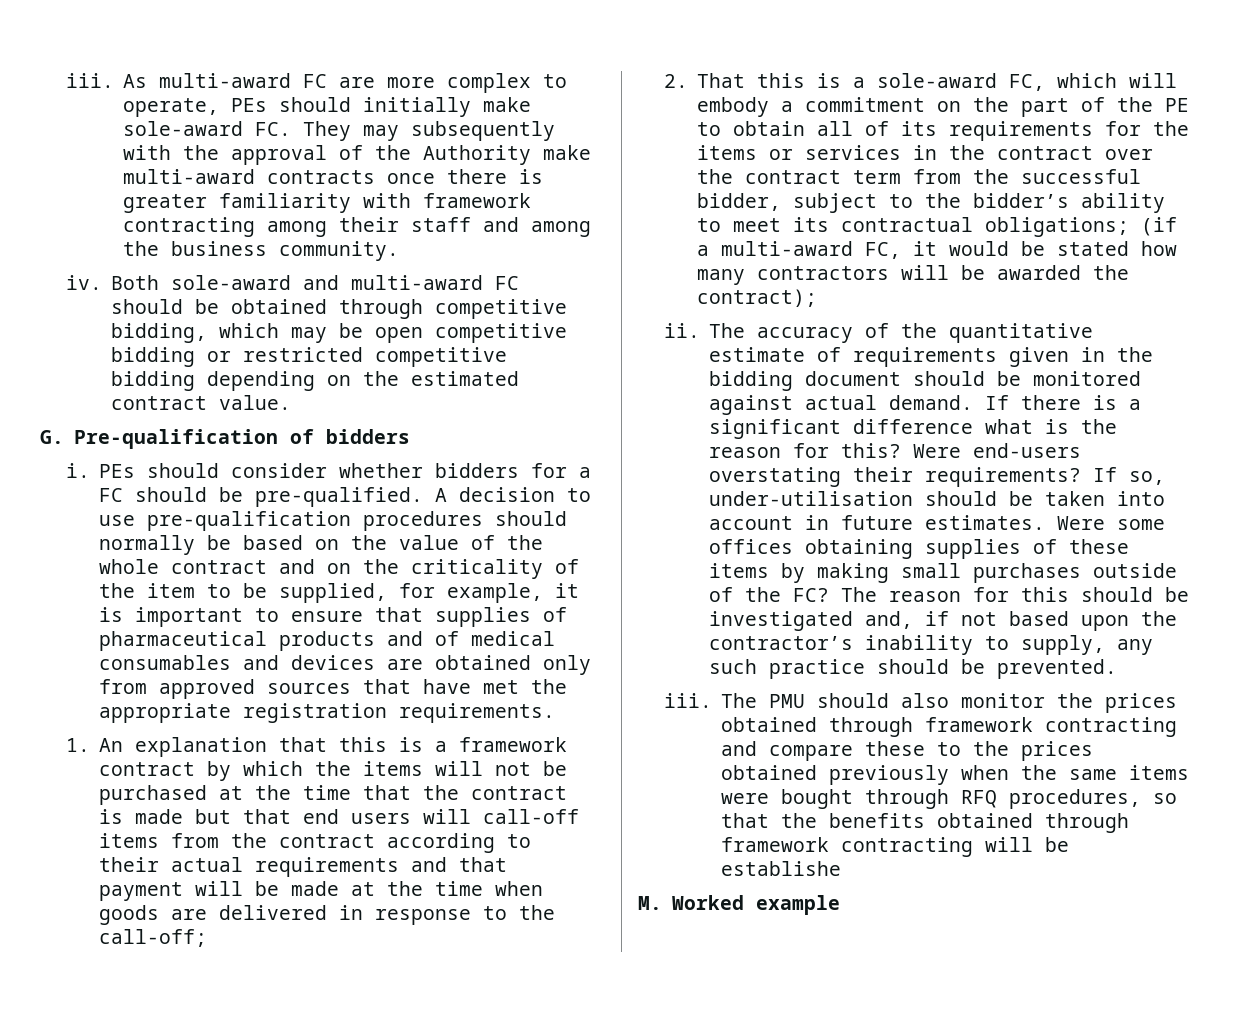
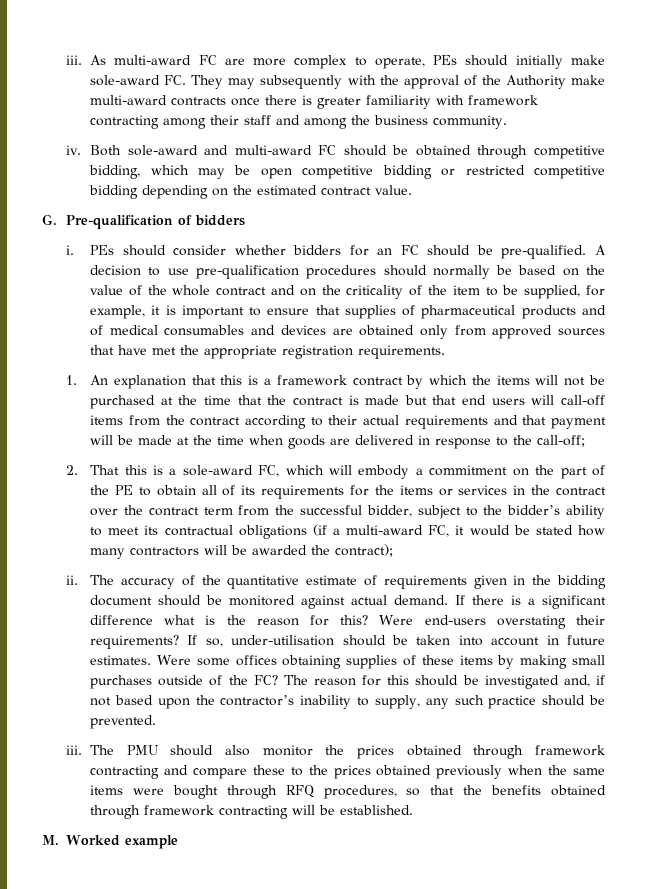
[579,467,592,478] a -> [377,248,393,255] an
[985,217,1130,237] obligations; -> [238,525,307,539] obligations
[721,861,842,876] establishe -> [340,805,414,815] established.

